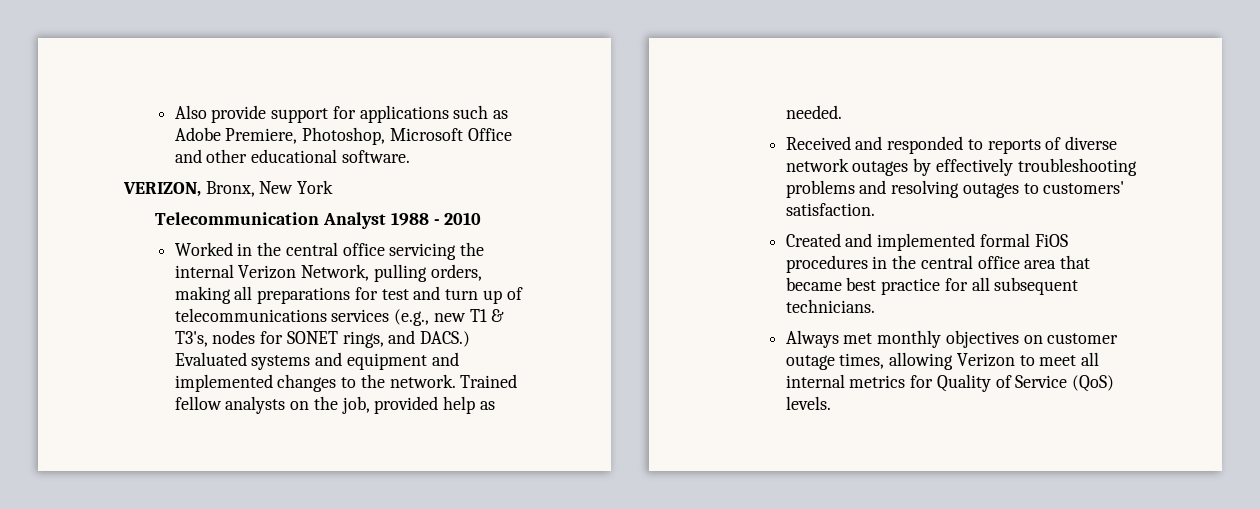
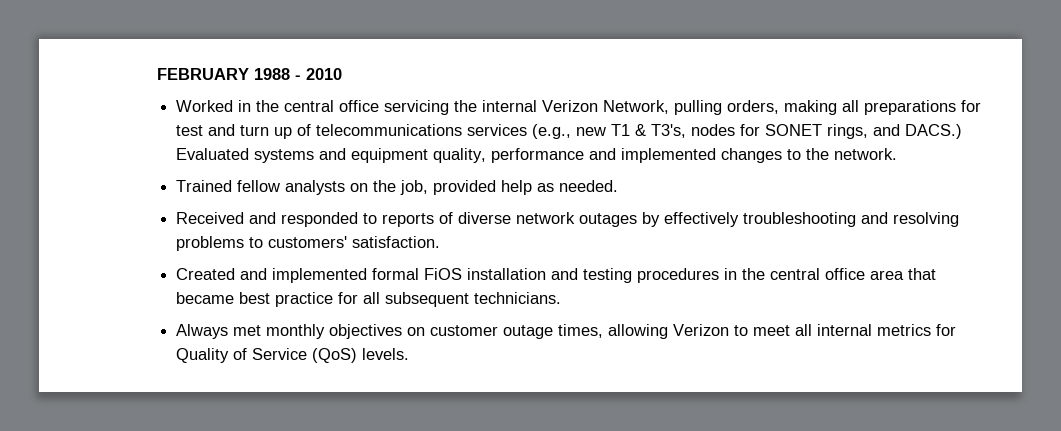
[174,105,509,123] [174,127,512,145] [174,149,410,163] [123,180,334,197] [155,212,387,229] Also provide support for applications such as Adobe Premiere, Photoshop, Microsoft Office and other educational software. // VERIZON, Bronx, New York // Telecommunication Analyst -> [157,68,250,80] FEBRUARY
(427, 361) none -> [432,148,584,163] quality, performance
(456, 381) none -> (897, 154) //
[785,180,855,198] problems -> (856, 219) none
[962,183,1019,198] outages -> [175,236,244,251] problems
(1068, 240) none -> [466,268,632,283] installation and testing

